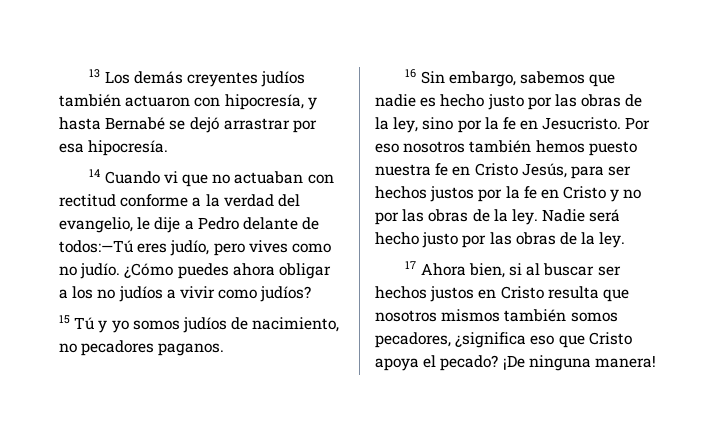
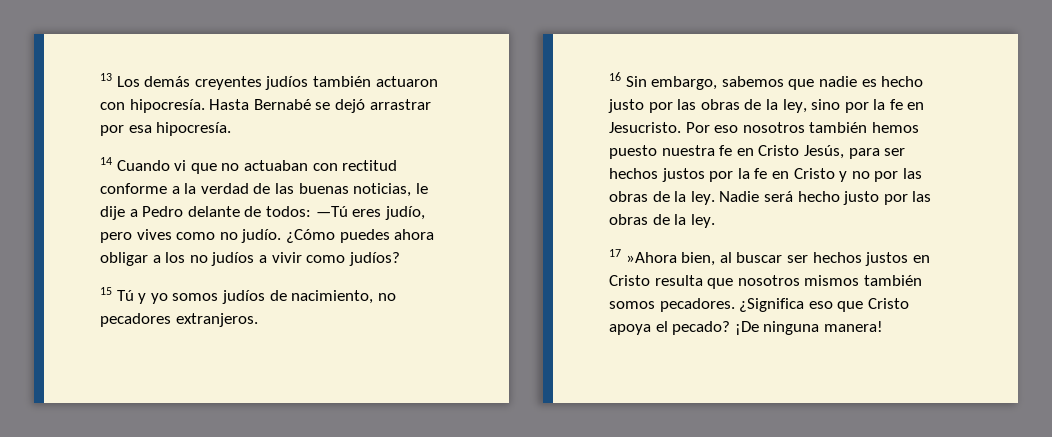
[224,94,317,110] [59,117,101,130] hipocresía, y hasta -> [129,99,250,113] hipocresía. Hasta
[277,194,300,207] [59,217,133,233] del evangelio, -> [253,183,412,197] de las buenas noticias,
[59,240,133,253] todos:—Tú -> [265,206,348,217] todos: —Tú
[158,343,225,356] paganos. -> [175,313,258,327] extranjeros.
[420,263,522,278] Ahora bien, si -> [625,252,716,266] »Ahora bien,
[375,332,527,348] pecadores, ¿significa -> [659,298,805,312] pecadores. ¿Significa

